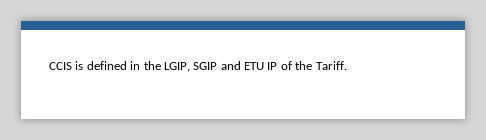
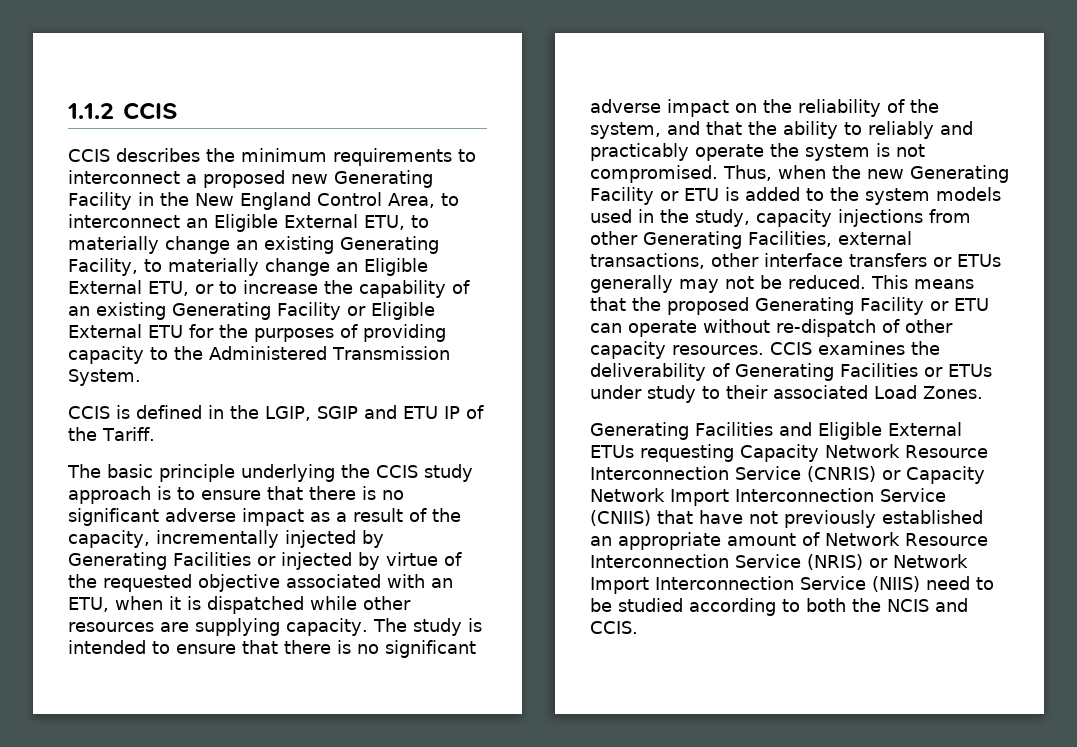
(49, 66) none -> [67,102,177,120] [68,148,476,166] [68,170,433,188] [68,192,459,210] [68,214,429,232] [68,236,439,254] [68,258,428,276] [68,280,470,298] [68,302,435,320] [68,324,446,342] [68,346,450,364] [68,369,141,386] 1.1.2 CCIS // CCIS describes the minimum requirements to interconnect a proposed new Generating Facility in the New England Control Area, to interconnect an Eligible External ETU, to materially change an existing Generating Facility, to materially change an Eligible External ETU, or to increase the capability of an existing Generating Facility or Eligible External ETU for the purposes of providing capacity to the Administered Transmission System. //
(347, 65) none -> [67,464,473,482] [68,486,404,504] [68,508,461,526] [68,530,384,548] [68,552,462,570] [68,574,453,592] [68,596,411,614] [68,618,482,636] [68,640,476,658] [590,99,939,117] [590,121,973,139] [590,143,925,161] [590,165,1009,183] [590,187,1001,205] [590,209,971,227] [590,231,912,249] [590,253,1001,269] [590,275,974,293] [590,297,989,315] [590,319,953,337] [590,341,940,359] [590,363,992,381] [590,385,983,403] [590,422,962,440] [590,444,988,462] [590,466,985,484] [590,488,946,506] [590,510,983,528] [590,532,988,550] [590,554,968,570] [590,576,994,594] [590,598,968,616] [590,621,638,634] // The basic principle underlying the CCIS study approach is to ensure that there is no significant adverse impact as a result of the capacity, incrementally injected by Generating Facilities or injected by virtue of the requested objective associated with an ETU, when it is dispatched while other resources are supplying capacity. The study is intended to ensure that there is no significant adverse impact on the reliability of the system, and that the ability to reliably and practicably operate the system is not compromised. Thus, when the new Generating Facility or ETU is added to the system models used in the study, capacity injections from other Generating Facilities, external transactions, other interface transfers or ETUs generally may not be reduced. This means that the proposed Generating Facility or ETU can operate without re-dispatch of other capacity resources. CCIS examines the deliverability of Generating Facilities or ETUs under study to their associated Load Zones. // Generating Facilities and Eligible External ETUs requesting Capacity Network Resource Interconnection Service (CNRIS) or Capacity Network Import Interconnection Service (CNIIS) that have not previously established an appropriate amount of Network Resource Interconnection Service (NRIS) or Network Import Interconnection Service (NIIS) need to be studied according to both the NCIS and CCIS.

